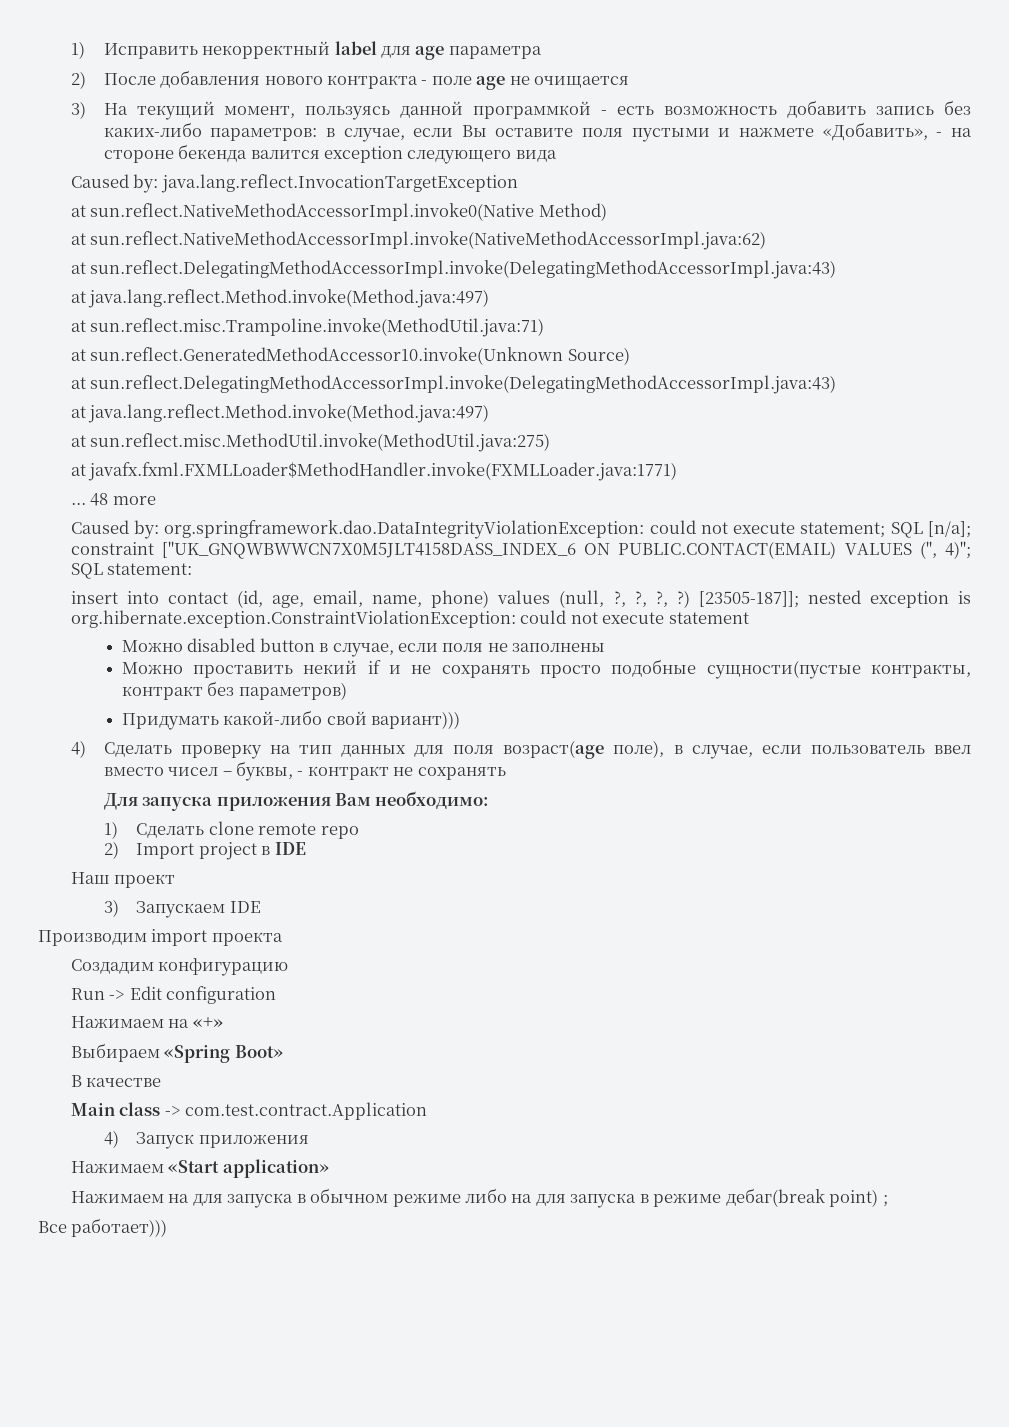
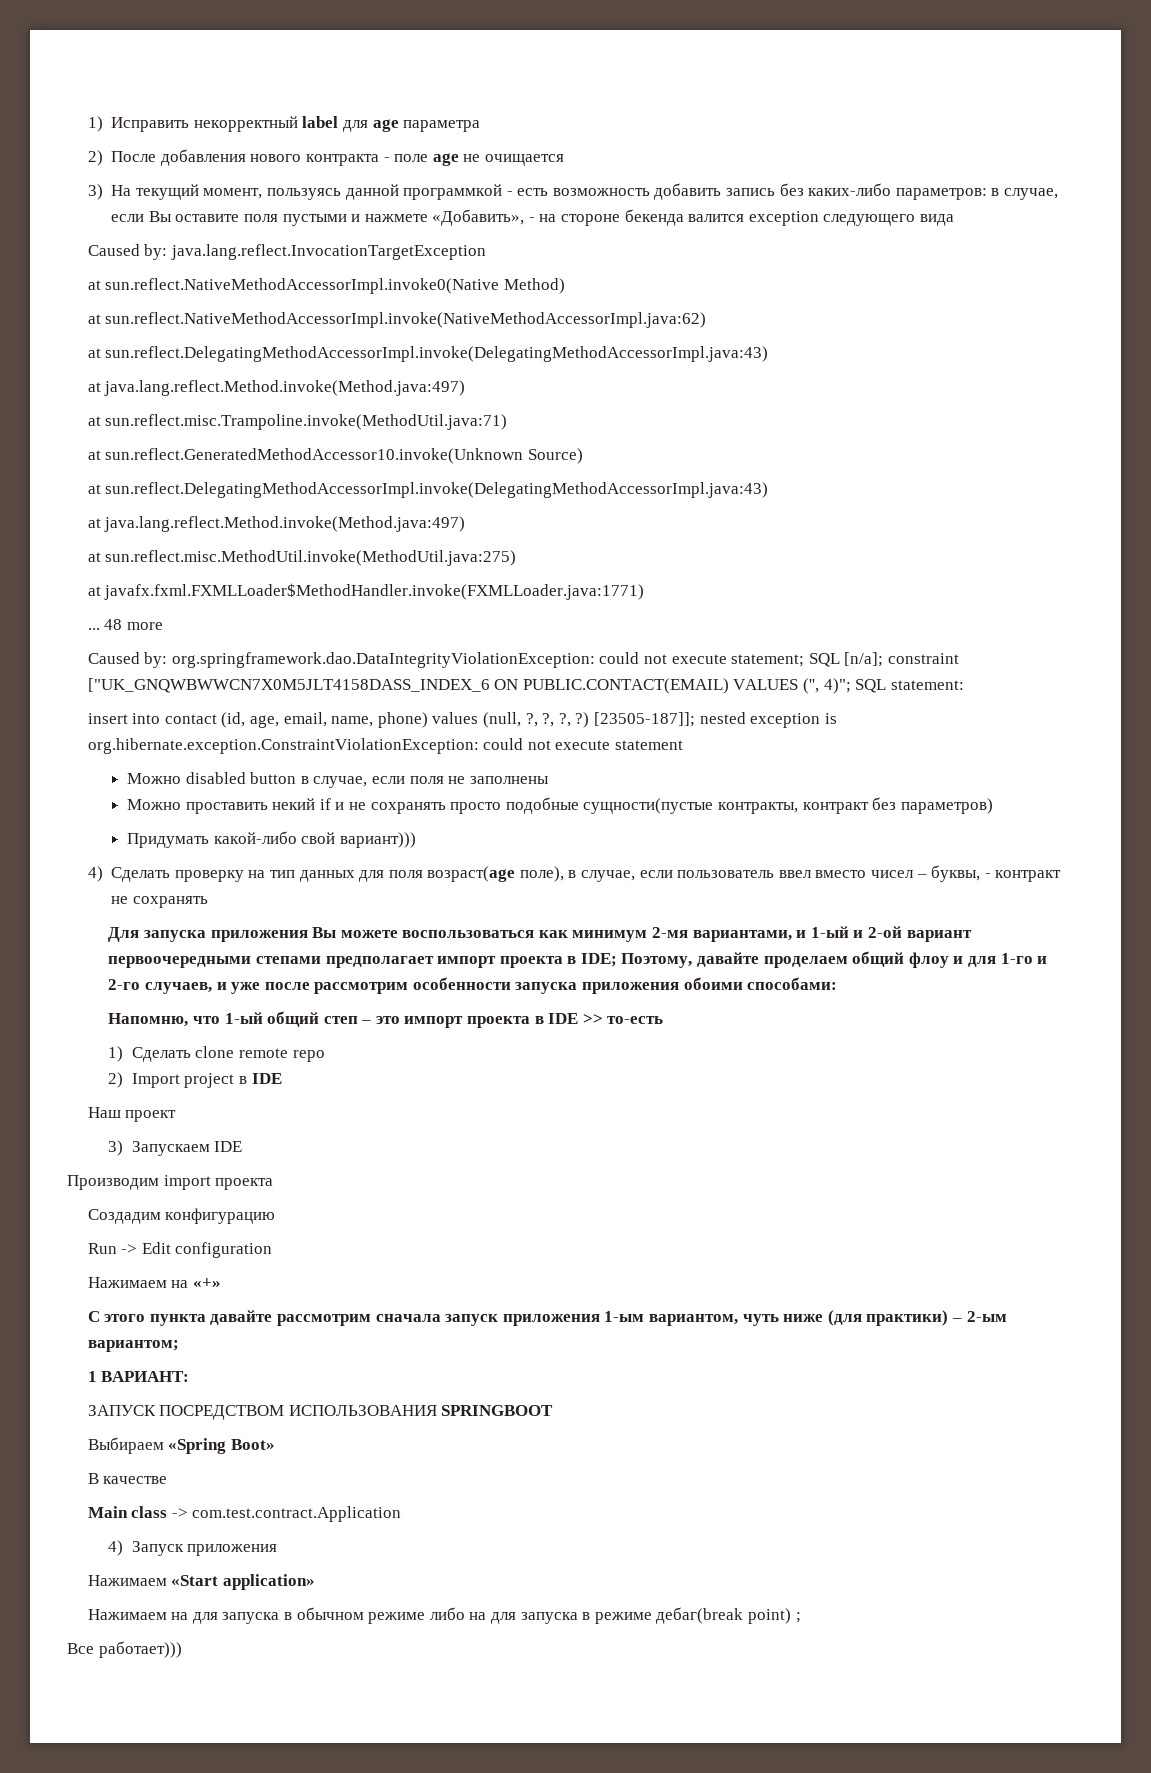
[334,791,490,810] Вам необходимо: -> [312,926,972,942] [108,951,1048,968] [108,977,838,994] [108,1011,664,1028] Вы можете воспользоваться как минимум 2-мя вариантами, и 1-ый и 2-ой вариант первоочередными степами предполагает импорт проекта в IDE; Поэтому, давайте проделаем общий флоу и для 1-го и 2-го случаев, и уже после рассмотрим особенности запуска приложения обоими способами: // Напомню, что 1-ый общий степ – это импорт проекта в IDE >> то-есть
(223, 1022) none -> [87,1310,1007,1326] [87,1340,179,1352] [87,1371,190,1382] [87,1405,554,1420] // С этого пункта давайте рассмотрим сначала запуск приложения 1-ым вариантом, чуть ниже (для практики) – 2-ым вариантом; // 1 ВАРИАНТ: // ЗАПУСК ПОСРЕДСТВОМ ИСПОЛЬЗОВАНИЯ SPRINGBOOT

